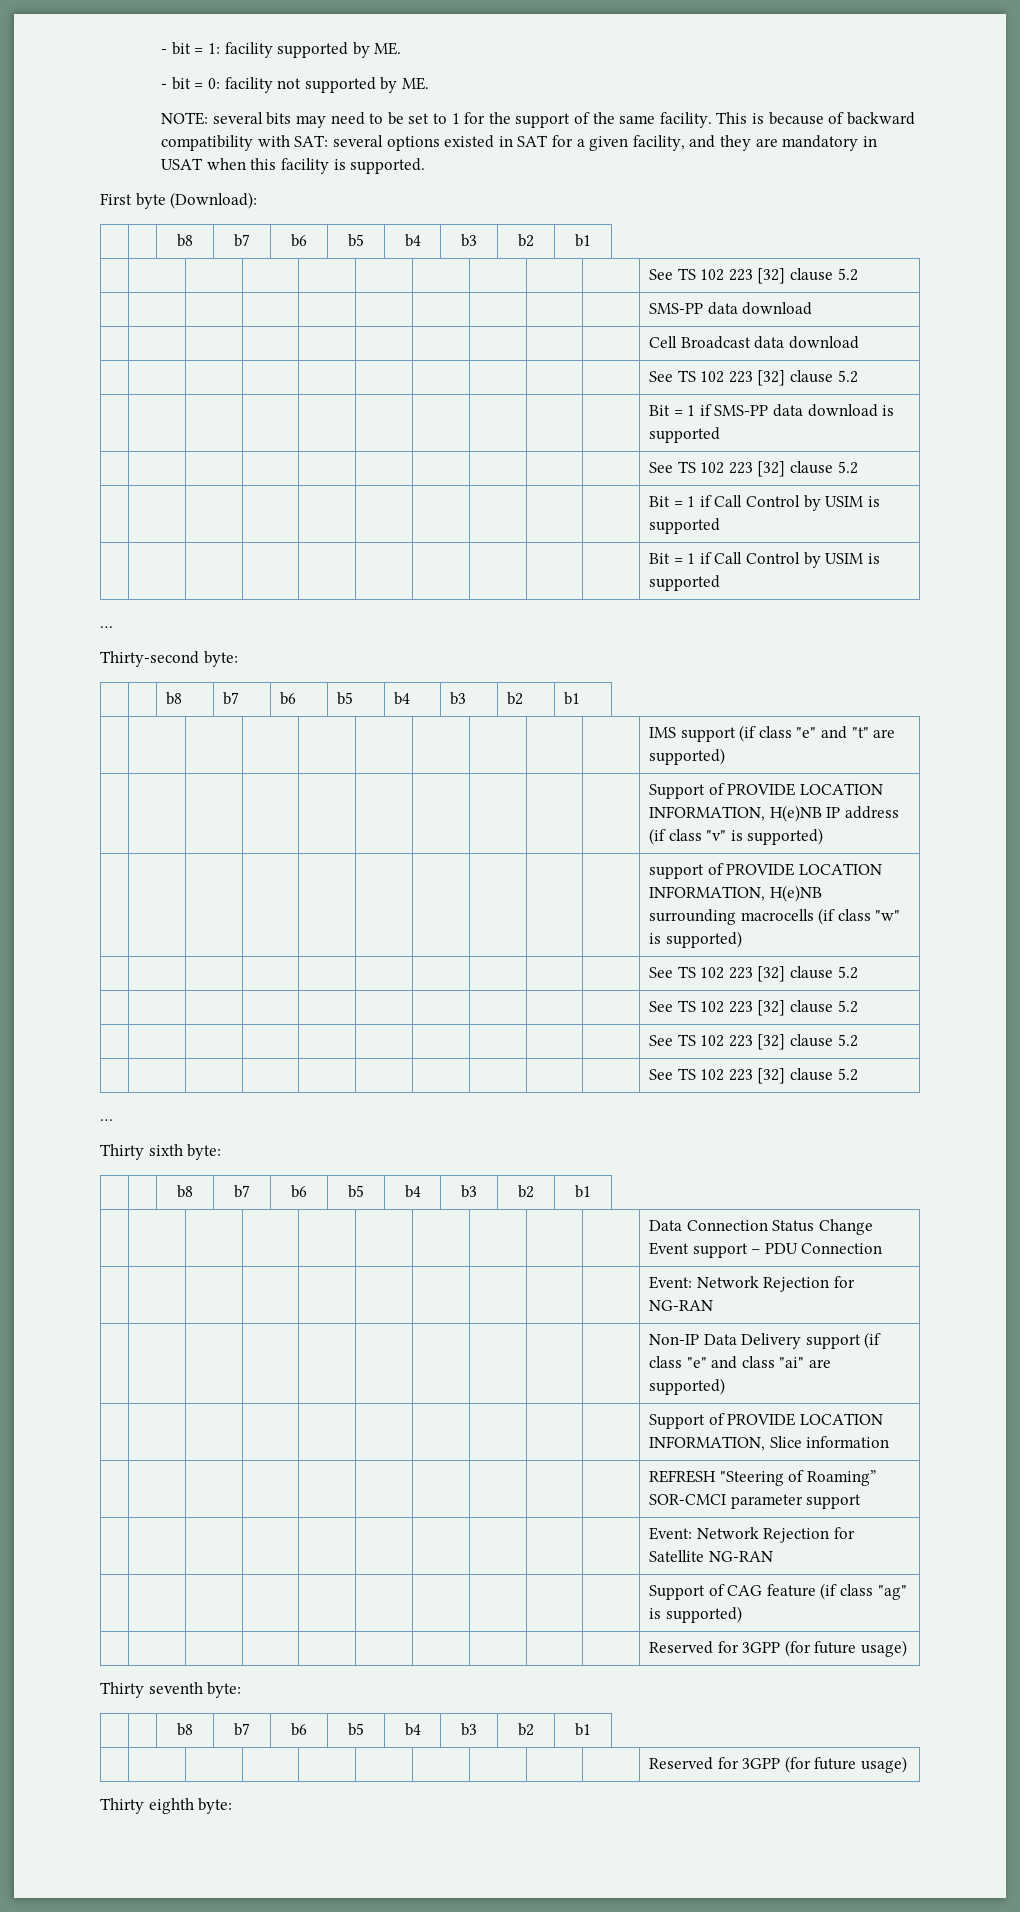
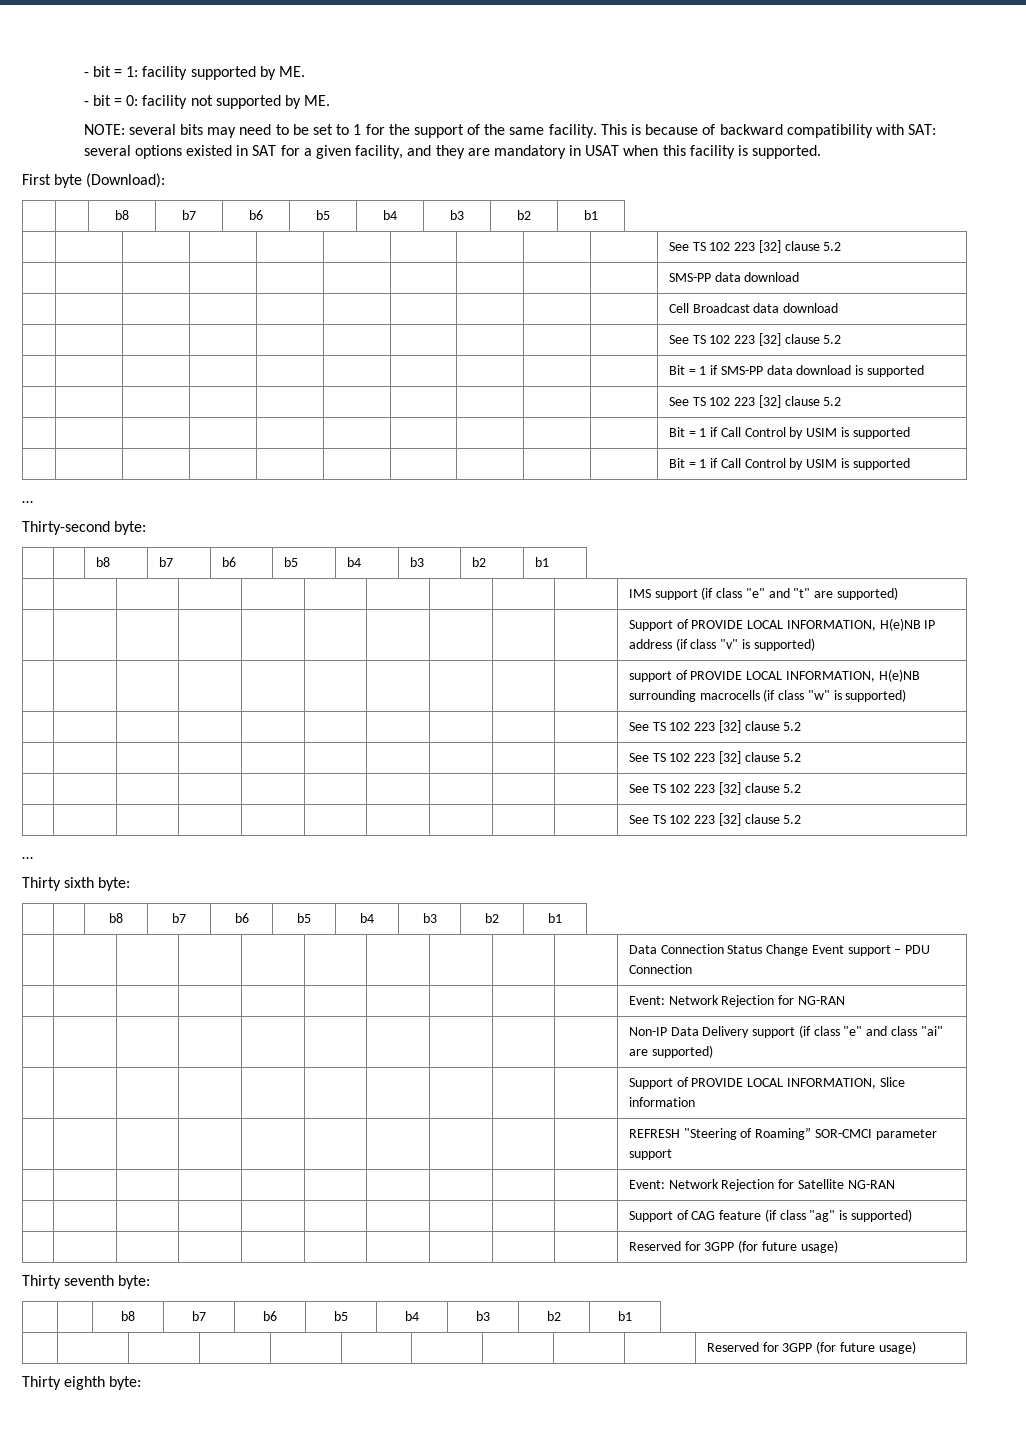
[799,783,883,795] LOCATION -> [747,620,784,629] LOCAL
[798,863,882,875] LOCATION -> [746,671,783,680] LOCAL
[799,1413,883,1425] LOCATION -> [747,1078,784,1087] LOCAL

